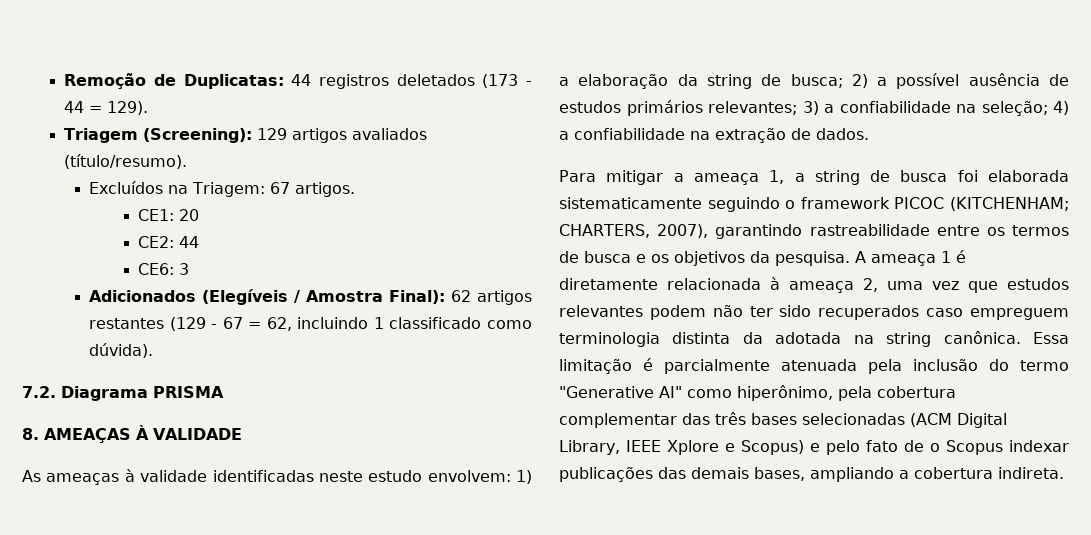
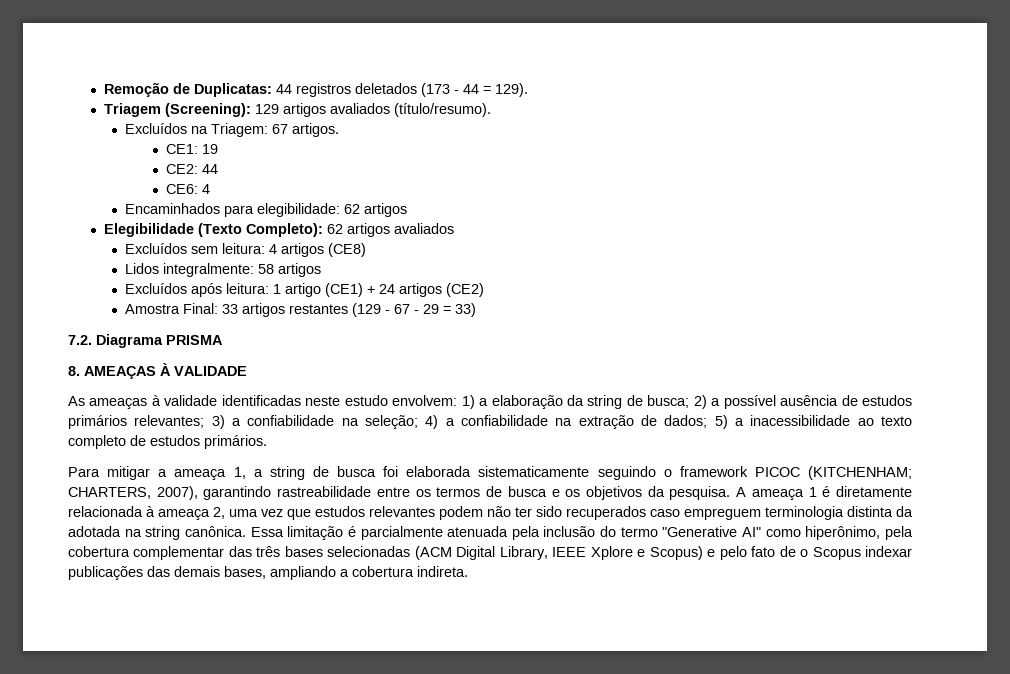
[179,209,200,221] 20 -> [201,144,218,154] 19
[179,263,190,275] [88,289,471,305] 3 // Adicionados (Elegíveis / Amostra Final): 62 -> [201,184,210,194] [124,203,407,217] [104,223,455,237] [124,243,366,257] [124,263,321,277] [124,283,484,297] [124,303,238,314] 4 // Encaminhados para elegibilidade: 62 artigos // Elegibilidade (Texto Completo): 62 artigos avaliados // Excluídos sem leitura: 4 artigos (CE8) // Lidos integralmente: 58 artigos // Excluídos após leitura: 1 artigo (CE1) + 24 artigos (CE2) // Amostra Final: 33
[248,317,532,331] [88,343,153,358] = 62, incluindo 1 classificado como dúvida). -> [413,303,476,317] - 29 = 33)
[816,128,869,140] dados. -> [664,415,913,429] [68,435,267,449] dados; 5) a inacessibilidade ao texto completo de estudos primários.

